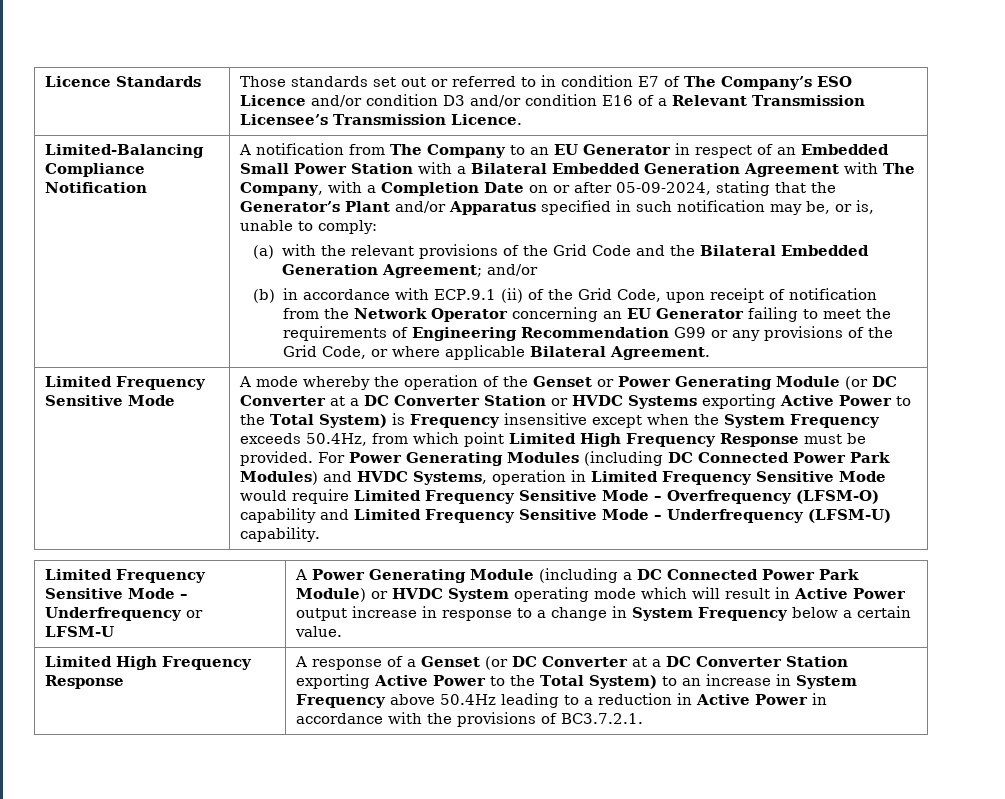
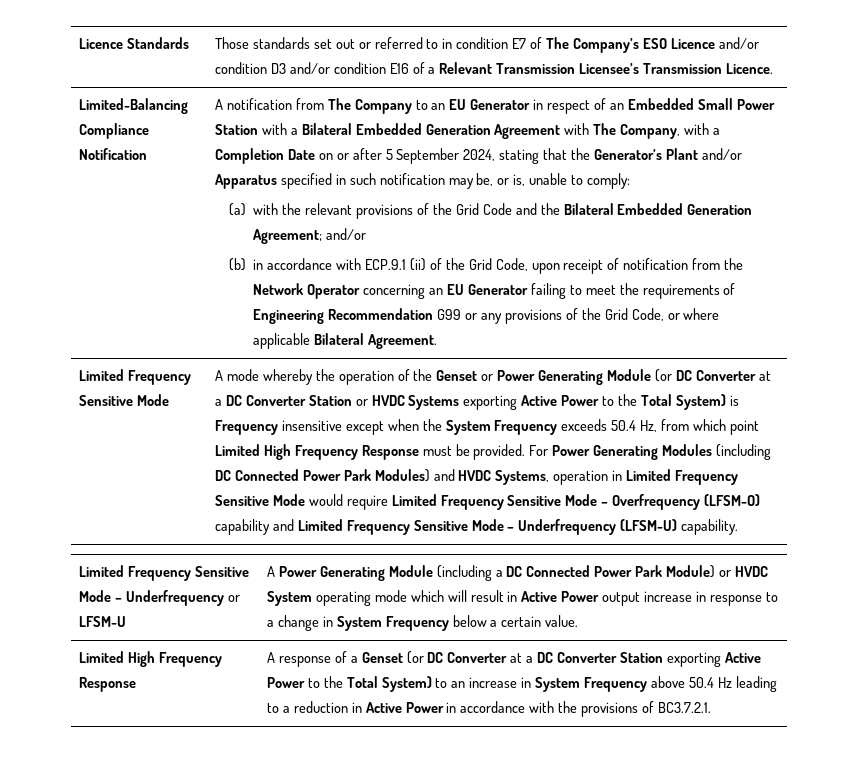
[616,182,712,195] 05-09-2024, -> [385,148,496,164] 5 September 2024,
[306,433,368,446] 50.4Hz, -> [611,420,658,432] 50.4 Hz,
[440,694,497,705] 50.4Hz -> [688,677,732,688] 50.4 Hz

